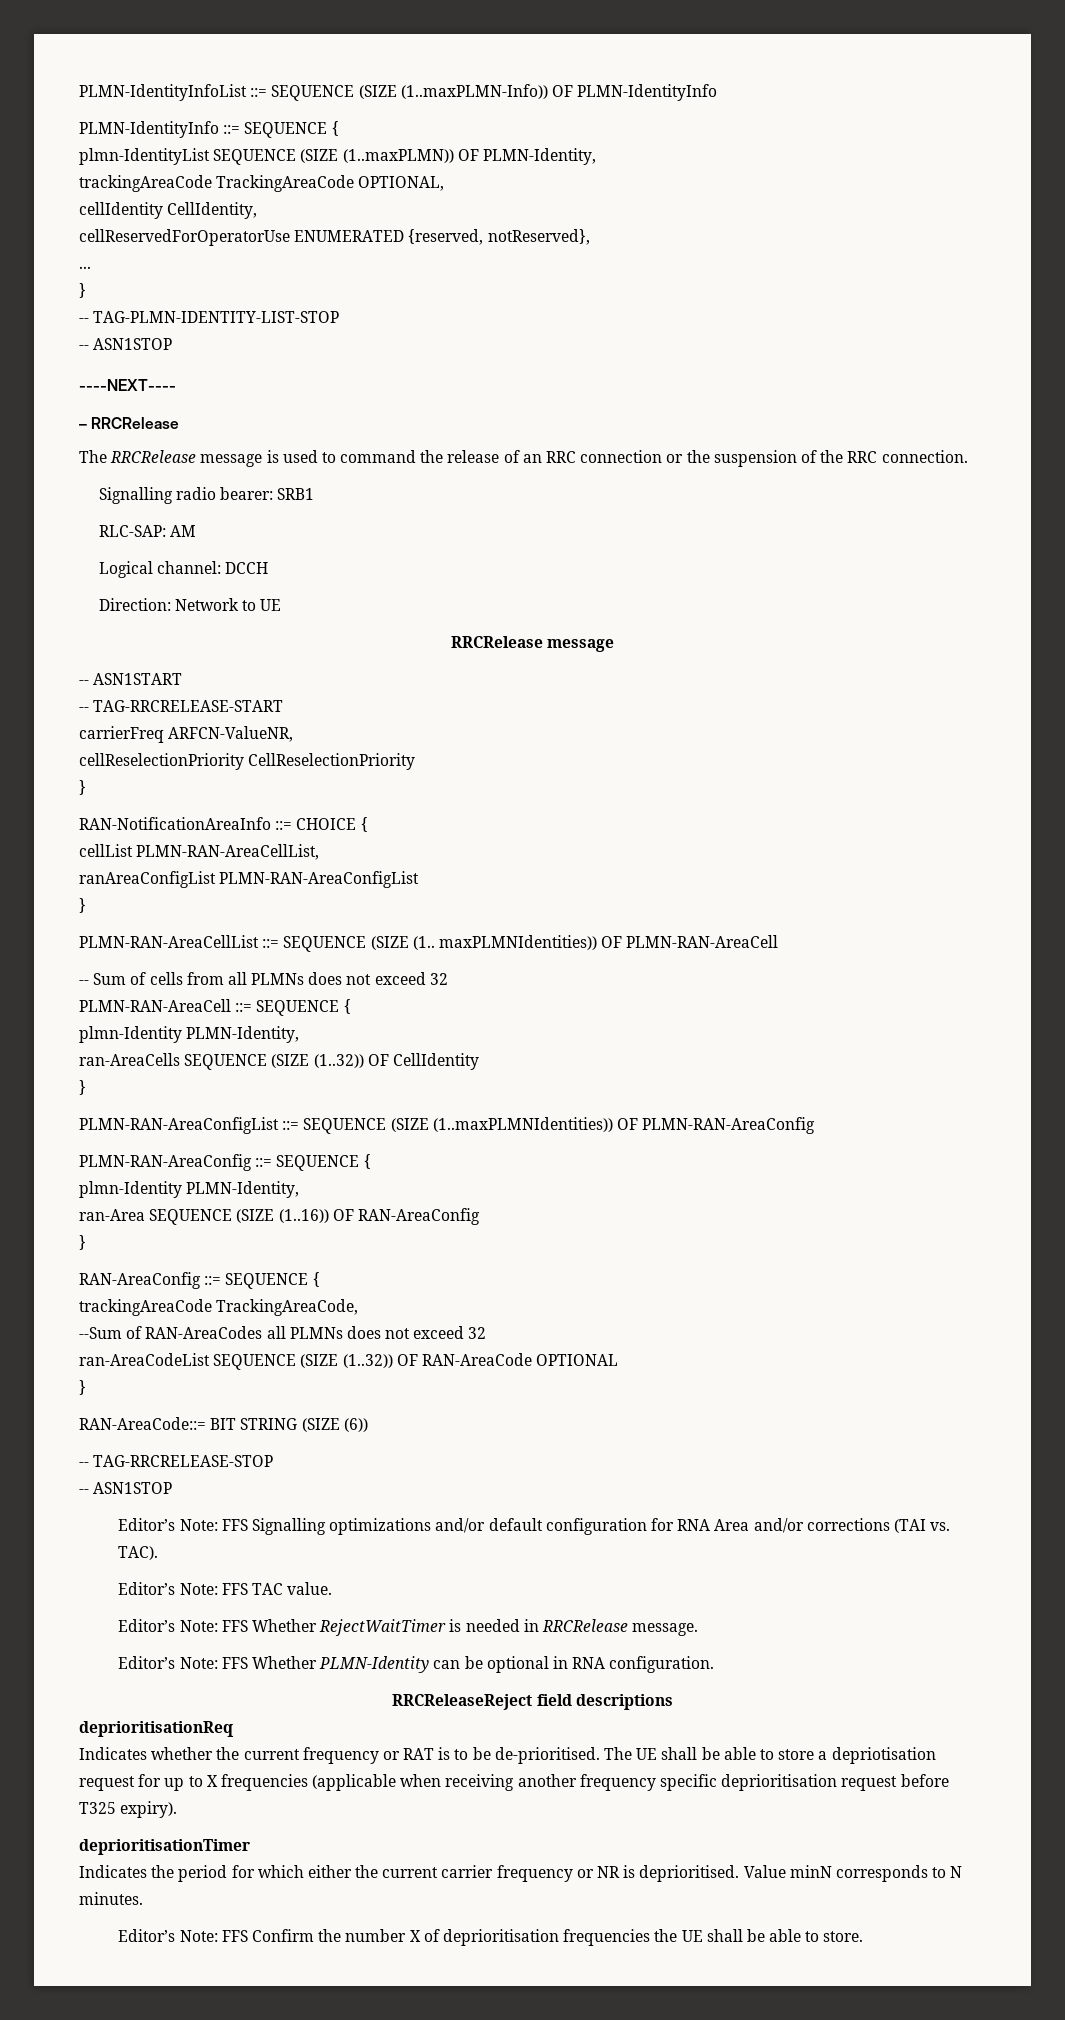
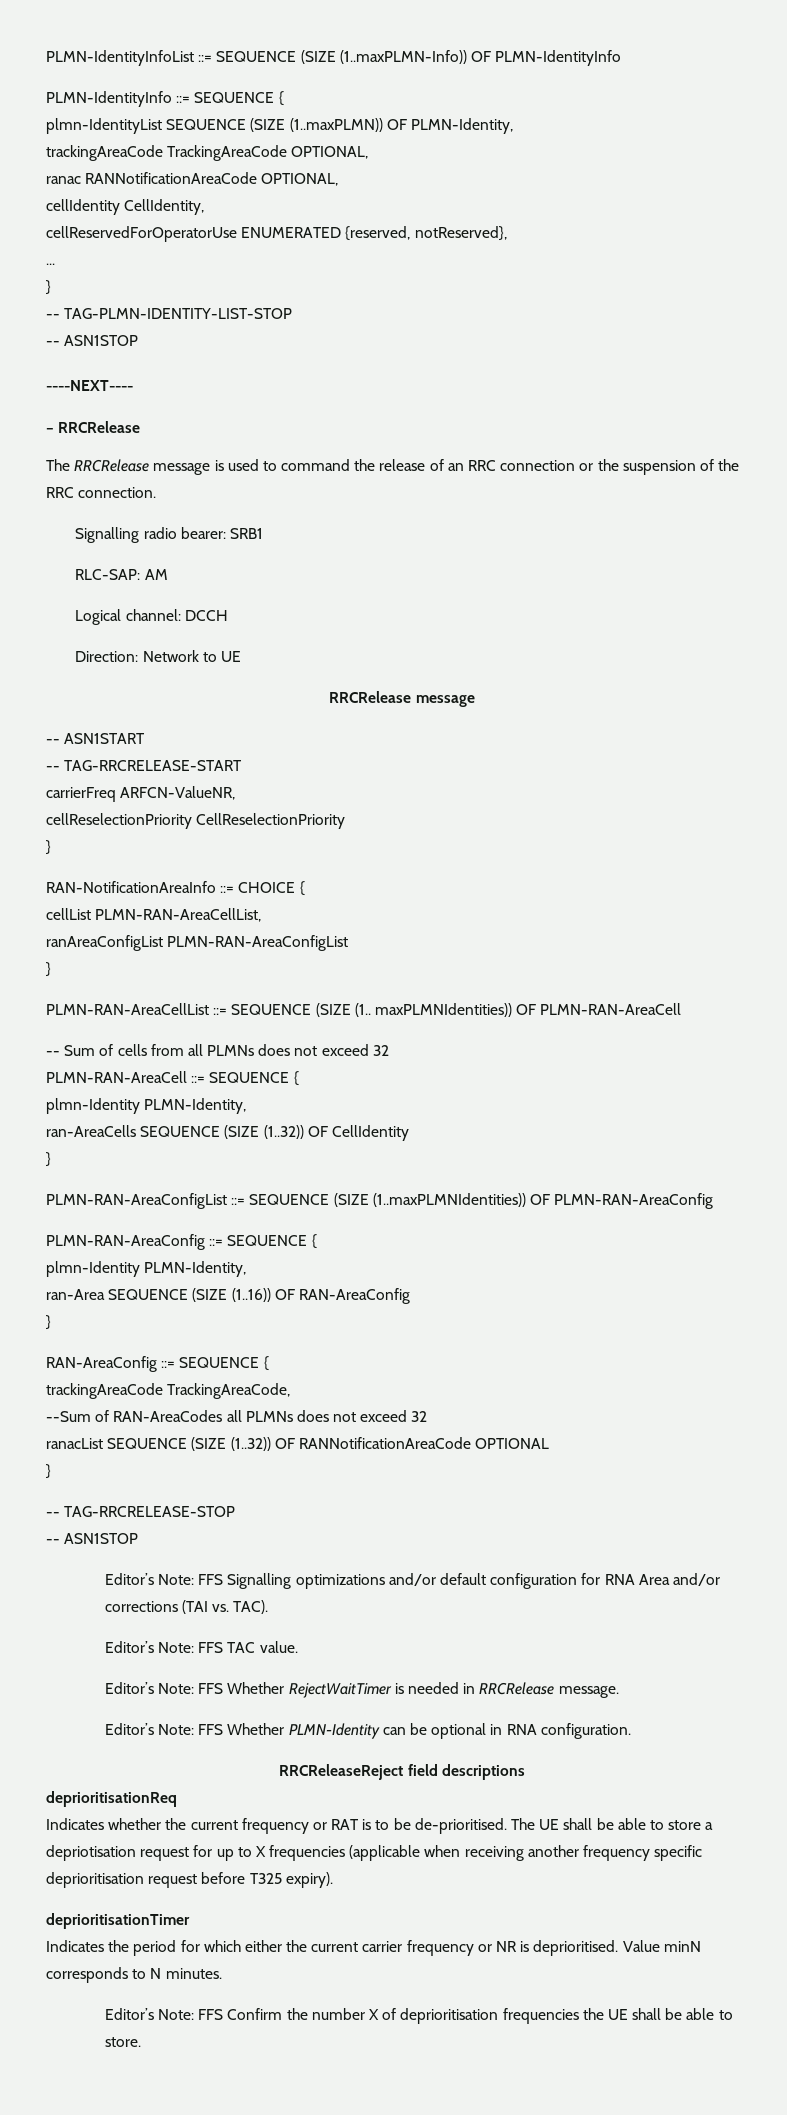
(445, 183) none -> [46,172,339,186] // ranac RANNotificationAreaCode OPTIONAL,
[79,1353,532,1370] ran-AreaCodeList SEQUENCE (SIZE (1..32)) OF RAN-AreaCode -> [46,1437,471,1451] ranacList SEQUENCE (SIZE (1..32)) OF RANNotificationAreaCode
[79,1417,368,1432] // RAN-AreaCode::= BIT STRING (SIZE (6)) -> (51, 1471) none

